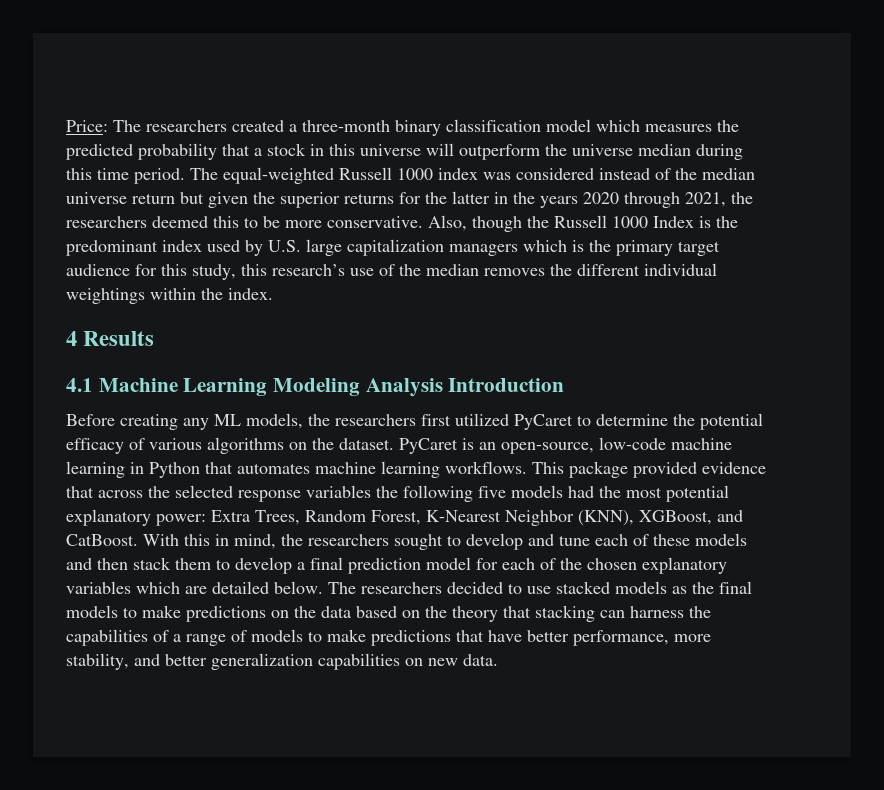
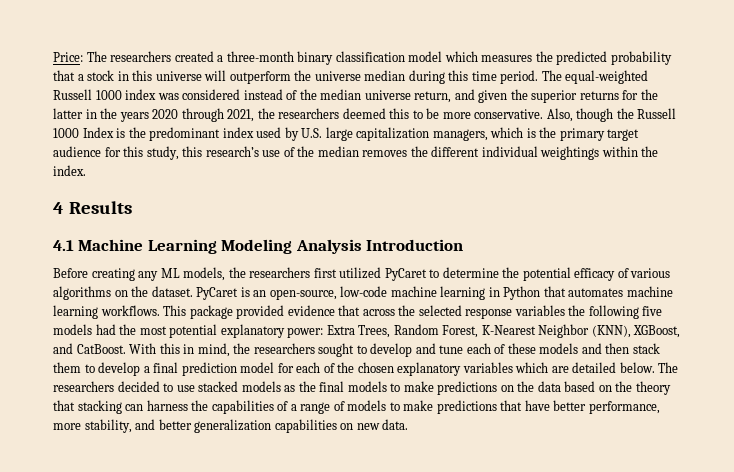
[132,192,204,204] return but -> [414,89,475,103] return, and
[449,244,518,256] managers -> [432,129,488,141] managers,

